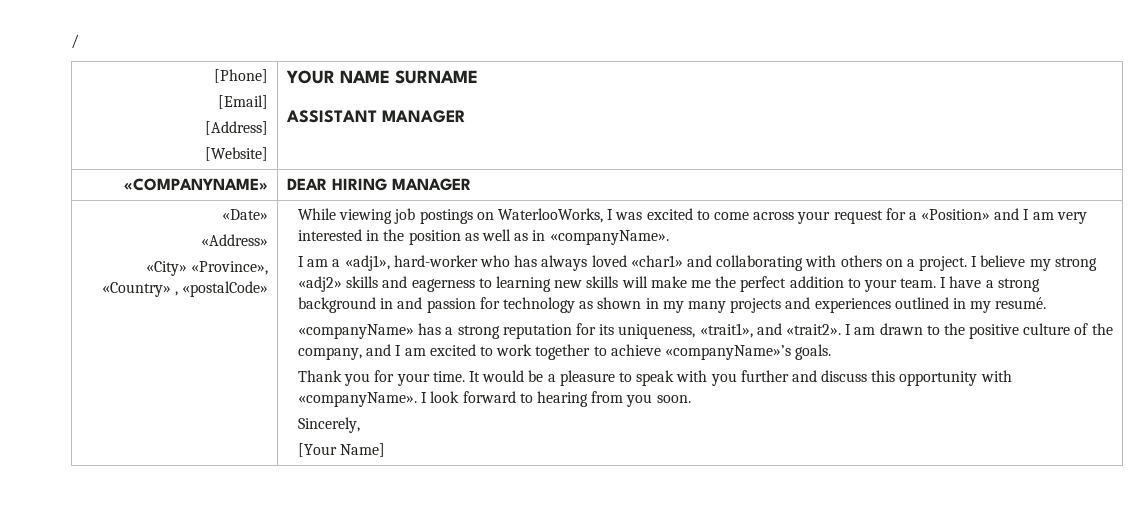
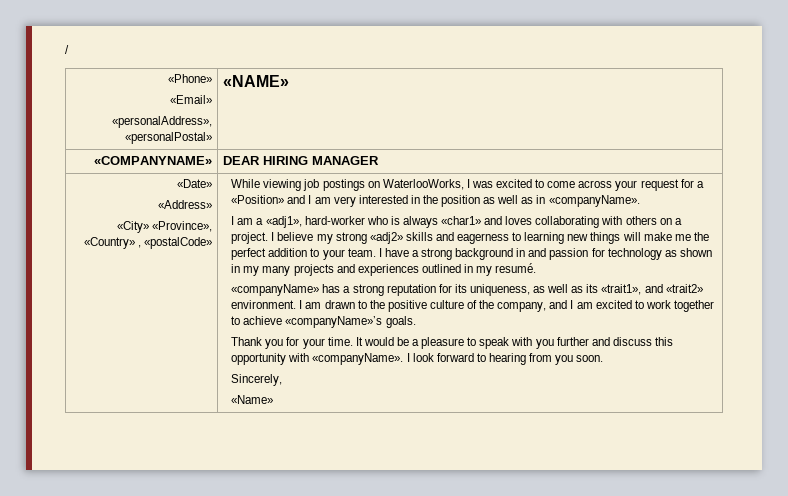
[214,69,269,83] [218,95,269,109] [205,121,269,135] [205,147,269,161] [285,70,478,84] [285,110,465,123] [Phone] // [Email] // [Address] // [Website] | YOUR NAME SURNAME // ASSISTANT MANAGER -> [167,74,212,83] [169,95,212,104] [111,116,212,128] [124,132,212,144] [223,75,290,87] «Phone» // «Email» // «personalAddress», «personalPostal» | «NAME»
[514,255,627,271] has always loved -> [390,216,438,228] is always
(712, 261) none -> [505,216,533,225] loves
[586,276,619,288] skills -> [590,232,621,244] things
[699,323,841,338] «trait1», and «trait2». -> [533,284,703,295] [231,300,297,309] as well as its «trait1», and «trait2» environment.
[298,443,386,457] [Your Name] -> [231,395,274,404] «Name»

